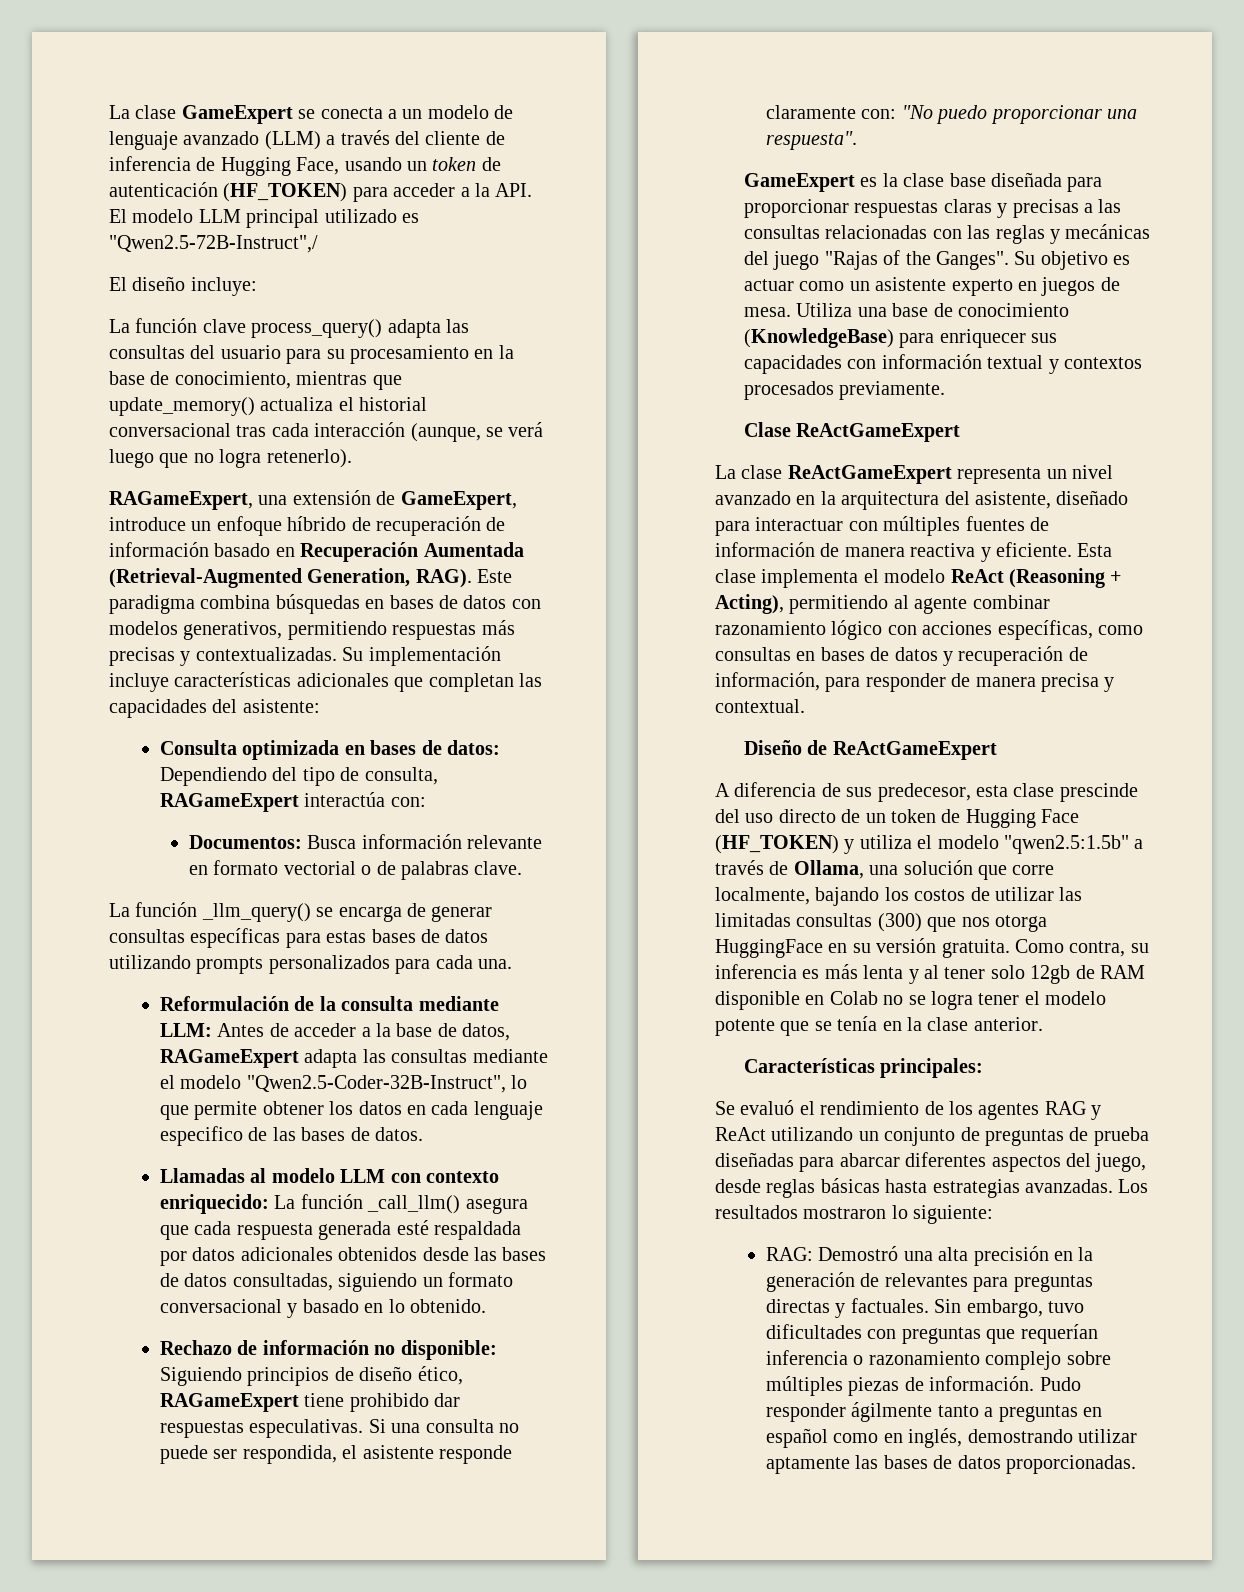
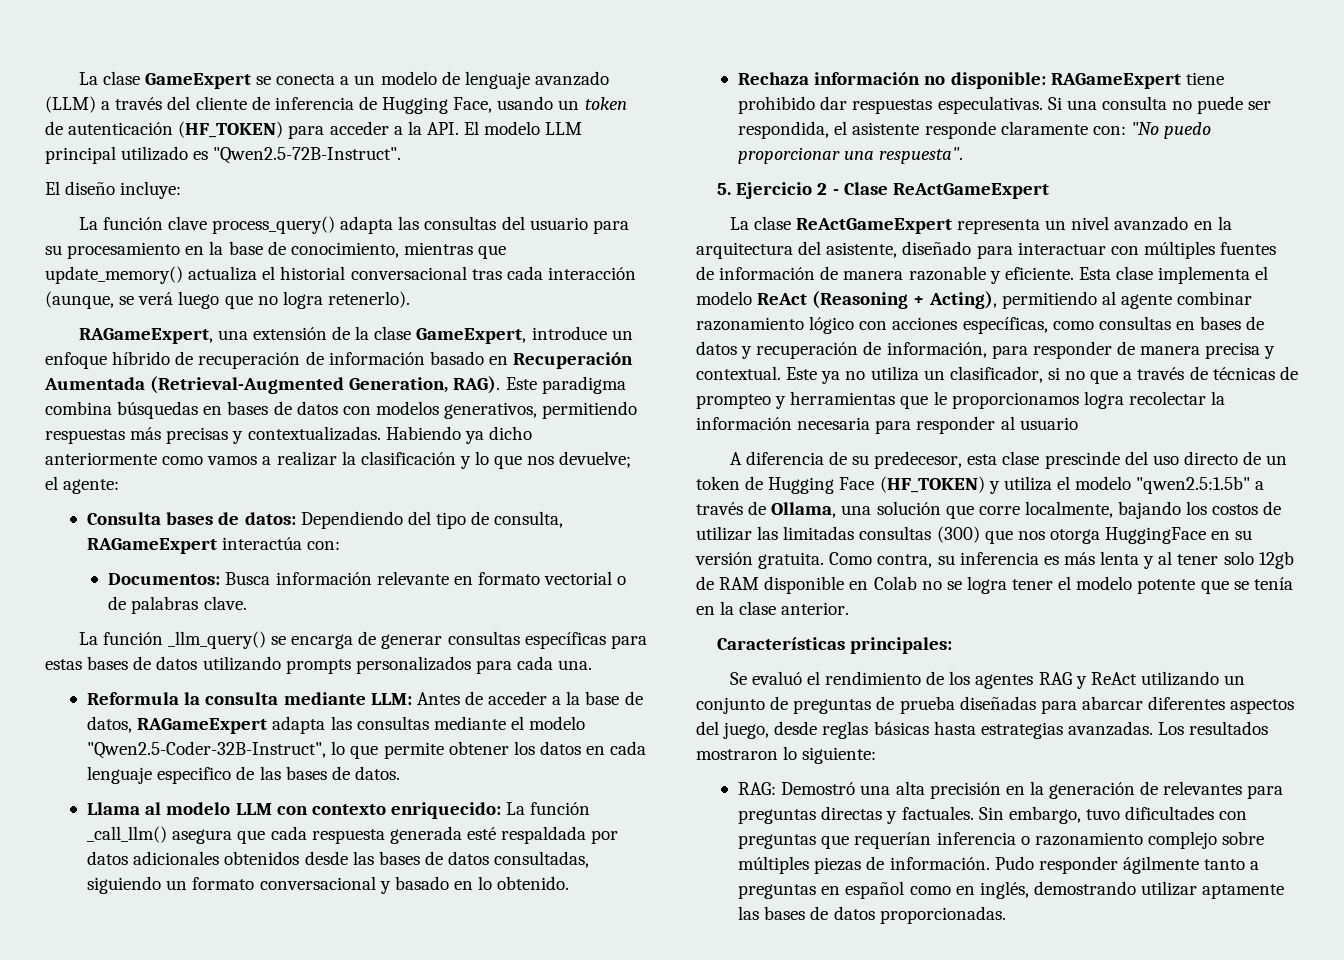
[109,235,318,253] "Qwen2.5-72B-Instruct",/ -> [213,147,402,164] "Qwen2.5-72B-Instruct".
(396, 498) none -> [355,326,412,340] la clase
[342,646,501,666] [109,672,542,692] [109,699,320,718] Su implementación incluye características adicionales que completan las capacidades del asistente: -> [385,426,532,444] [45,451,632,469] [45,476,120,494] Habiendo ya dicho anteriormente como vamos a realizar la clasificación y lo que nos devuelve; el agente:
[242,740,365,760] optimizada en -> (162, 518) none
[159,996,315,1011] Reformulación de -> [87,692,180,705] Reformula
[159,1168,245,1183] Llamadas -> [87,802,141,815] Llama
[159,1340,258,1355] Rechazo de -> [738,72,810,85] Rechaza
[159,1366,463,1386] Siguiendo principios de diseño ético, -> (1046, 80) none
[743,172,1103,192] [743,199,1122,218] [743,224,1151,244] [743,250,1131,270] [743,277,1120,296] [743,303,1069,317] [743,328,1058,348] [743,354,1142,374] [743,381,946,400] GameExpert es la clase base diseñada para proporcionar respuestas claras y precisas a las consultas relacionadas con las reglas y mecánicas del juego "Rajas of the Ganges". Su objetivo es actuar como un asistente experto en juegos de mesa. Utiliza una base de conocimiento (KnowledgeBase) para enriquecer sus capacidades con información textual y contextos procesados previamente. // -> [717,182,839,199] 5. Ejercicio 2 -
[910,543,976,557] reactiva -> [908,266,986,281] razonable
[743,740,997,760] // Diseño de ReActGameExpert -> [786,366,1298,384] [696,391,1226,409] [696,416,1078,434] Este ya no utiliza un clasificador, si no que a través de técnicas de prompteo y herramientas que le proporcionamos logra recolectar la información necesaria para responder al usuario
[846,787,873,797] sus -> [852,455,870,465] su

